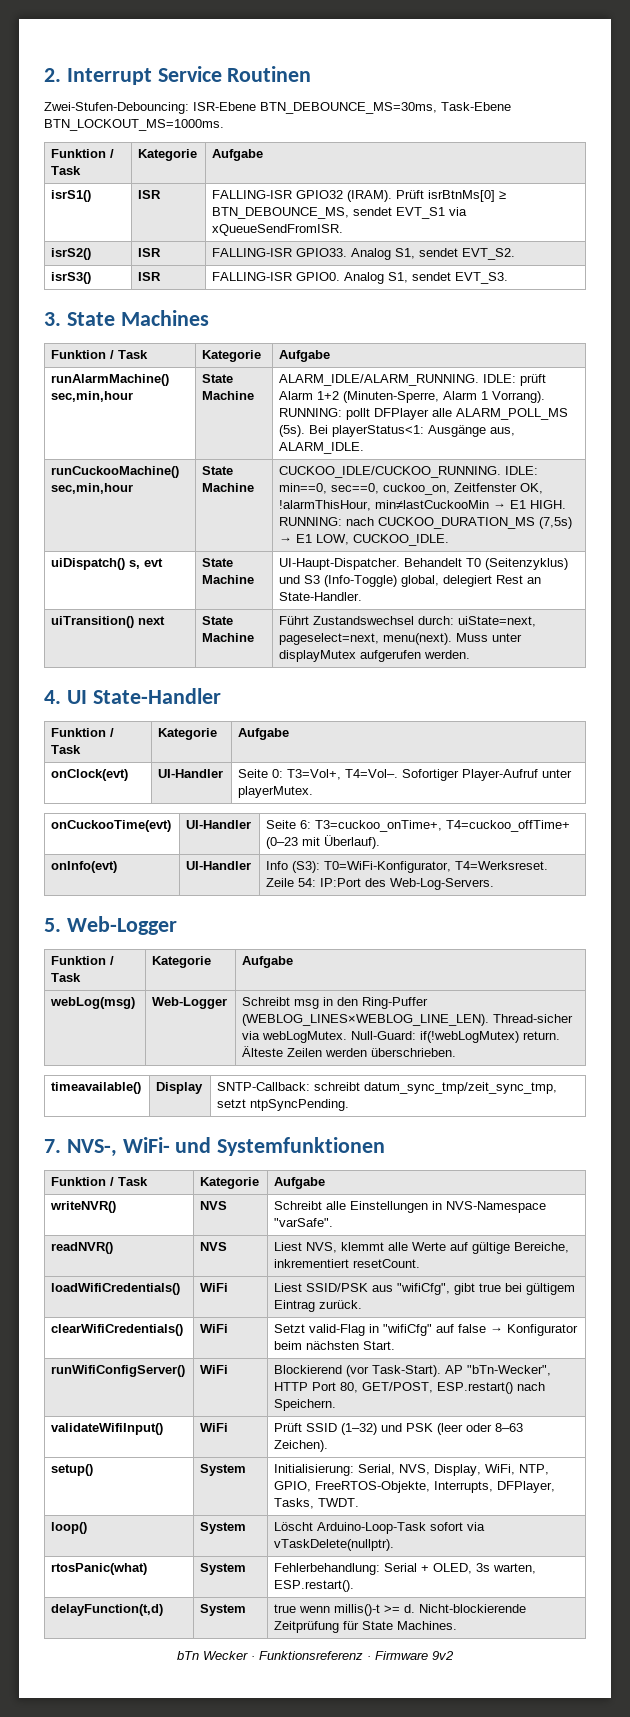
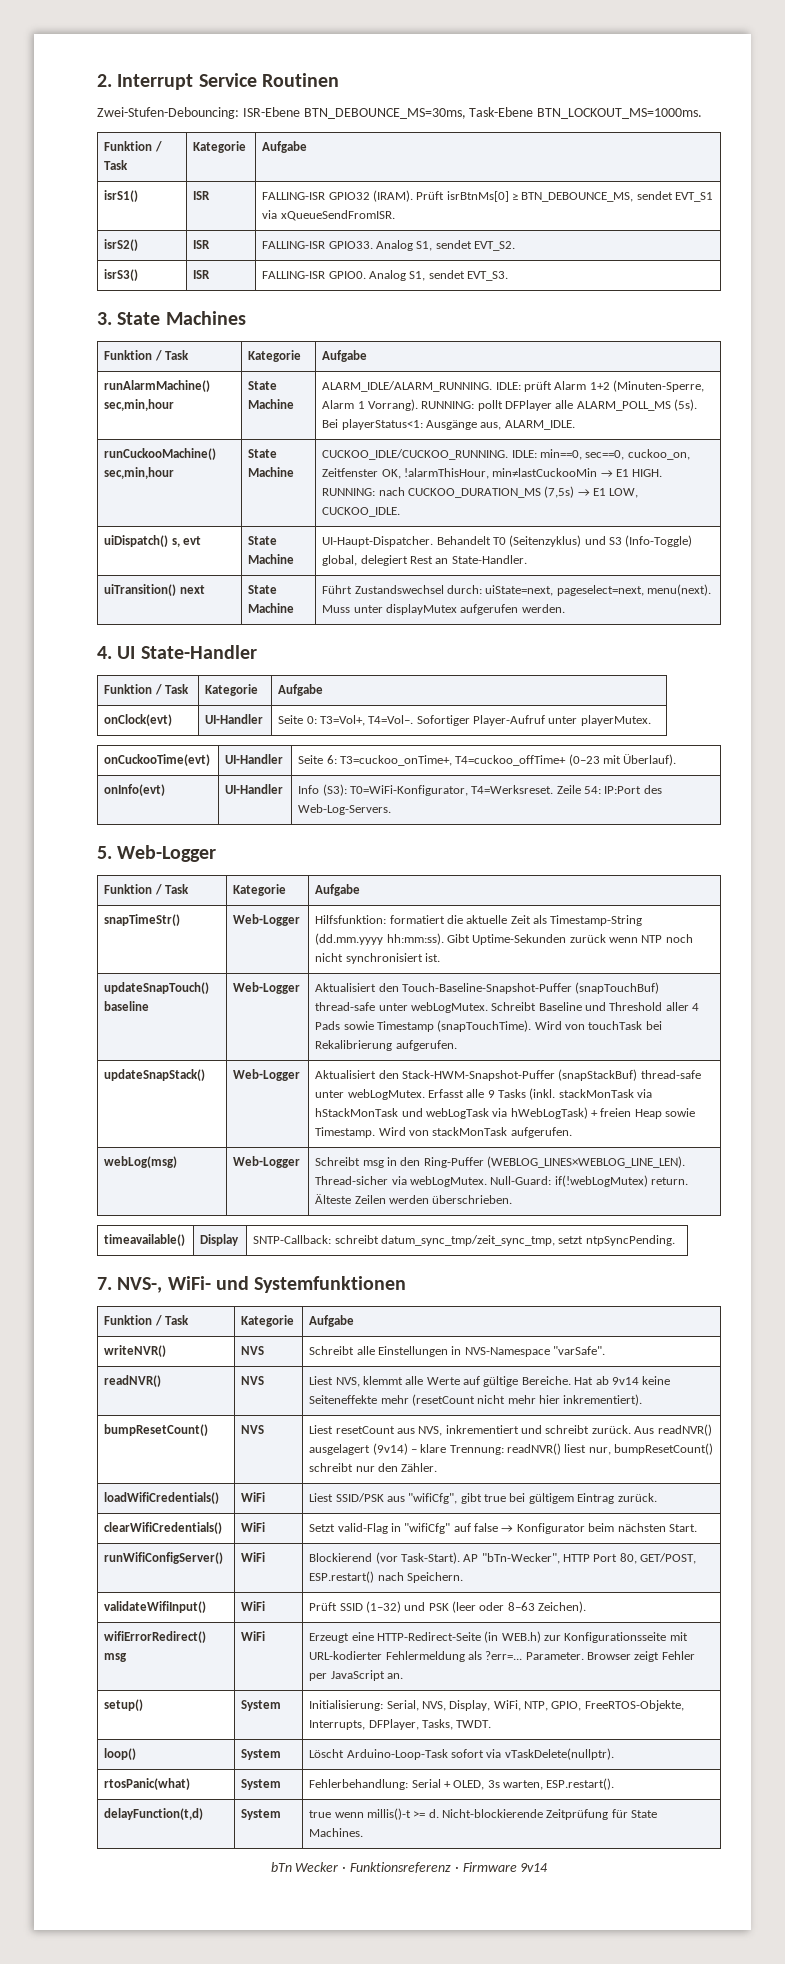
(294, 962) none -> [104,914,181,926] [233,914,301,926] [315,915,643,926] [315,933,693,945] [315,953,440,964] [104,982,210,994] [104,1001,150,1011] [233,982,301,994] [315,982,660,994] [315,1002,700,1013] [315,1020,662,1032] [315,1040,457,1051] [104,1069,206,1081] [233,1069,301,1081] [315,1069,701,1081] [315,1088,653,1100] [315,1107,696,1119] [315,1127,572,1138] // snapTimeStr() | Web-Logger | Hilfsfunktion: formatiert die aktuelle Zeit als Timestamp-String (dd.mm.yyyy hh:mm:ss). Gibt Uptime-Sekunden zurück wenn NTP noch nicht synchronisiert ist. // updateSnapTouch() baseline | Web-Logger | Aktualisiert den Touch-Baseline-Snapshot-Puffer (snapTouchBuf) thread-safe unter webLogMutex. Schreibt Baseline und Threshold aller 4 Pads sowie Timestamp (snapTouchTime). Wird von touchTask bei Rekalibrierung aufgerufen. // updateSnapStack() | Web-Logger | Aktualisiert den Stack-HWM-Snapshot-Puffer (snapStackBuf) thread-safe unter webLogMutex. Erfasst alle 9 Tasks (inkl. stackMonTask via hStackMonTask und webLogTask via hWebLogTask) + freien Heap sowie Timestamp. Wird von stackMonTask aufgerufen.
[514,1242,570,1253] [274,1259,421,1268] Bereiche, inkrementiert resetCount. -> [521,1376,671,1385] [309,1394,643,1406] [104,1424,209,1436] [241,1425,265,1434] [309,1424,712,1436] [309,1443,714,1455] [309,1463,438,1472] Bereiche. Hat ab 9v14 keine Seiteneffekte mehr (resetCount nicht mehr hier inkrementiert). // bumpResetCount() | NVS | Liest resetCount aus NVS, inkrementiert und schreibt zurück. Aus readNVR() ausgelagert (9v14) – klare Trennung: readNVR() liest nur, bumpResetCount() schreibt nur den Zähler.
(329, 1446) none -> [104,1631,207,1643] [104,1653,128,1662] [241,1631,266,1641] [309,1631,688,1643] [309,1651,695,1662] [309,1670,403,1681] // wifiErrorRedirect() msg | WiFi | Erzeugt eine HTTP-Redirect-Seite (in WEB.h) zur Konfigurationsseite mit URL-kodierter Fehlermeldung als ?err=... Parameter. Browser zeigt Fehler per JavaScript an.
[432,1651,454,1660] 9v2 -> [520,1863,549,1872] 9v14

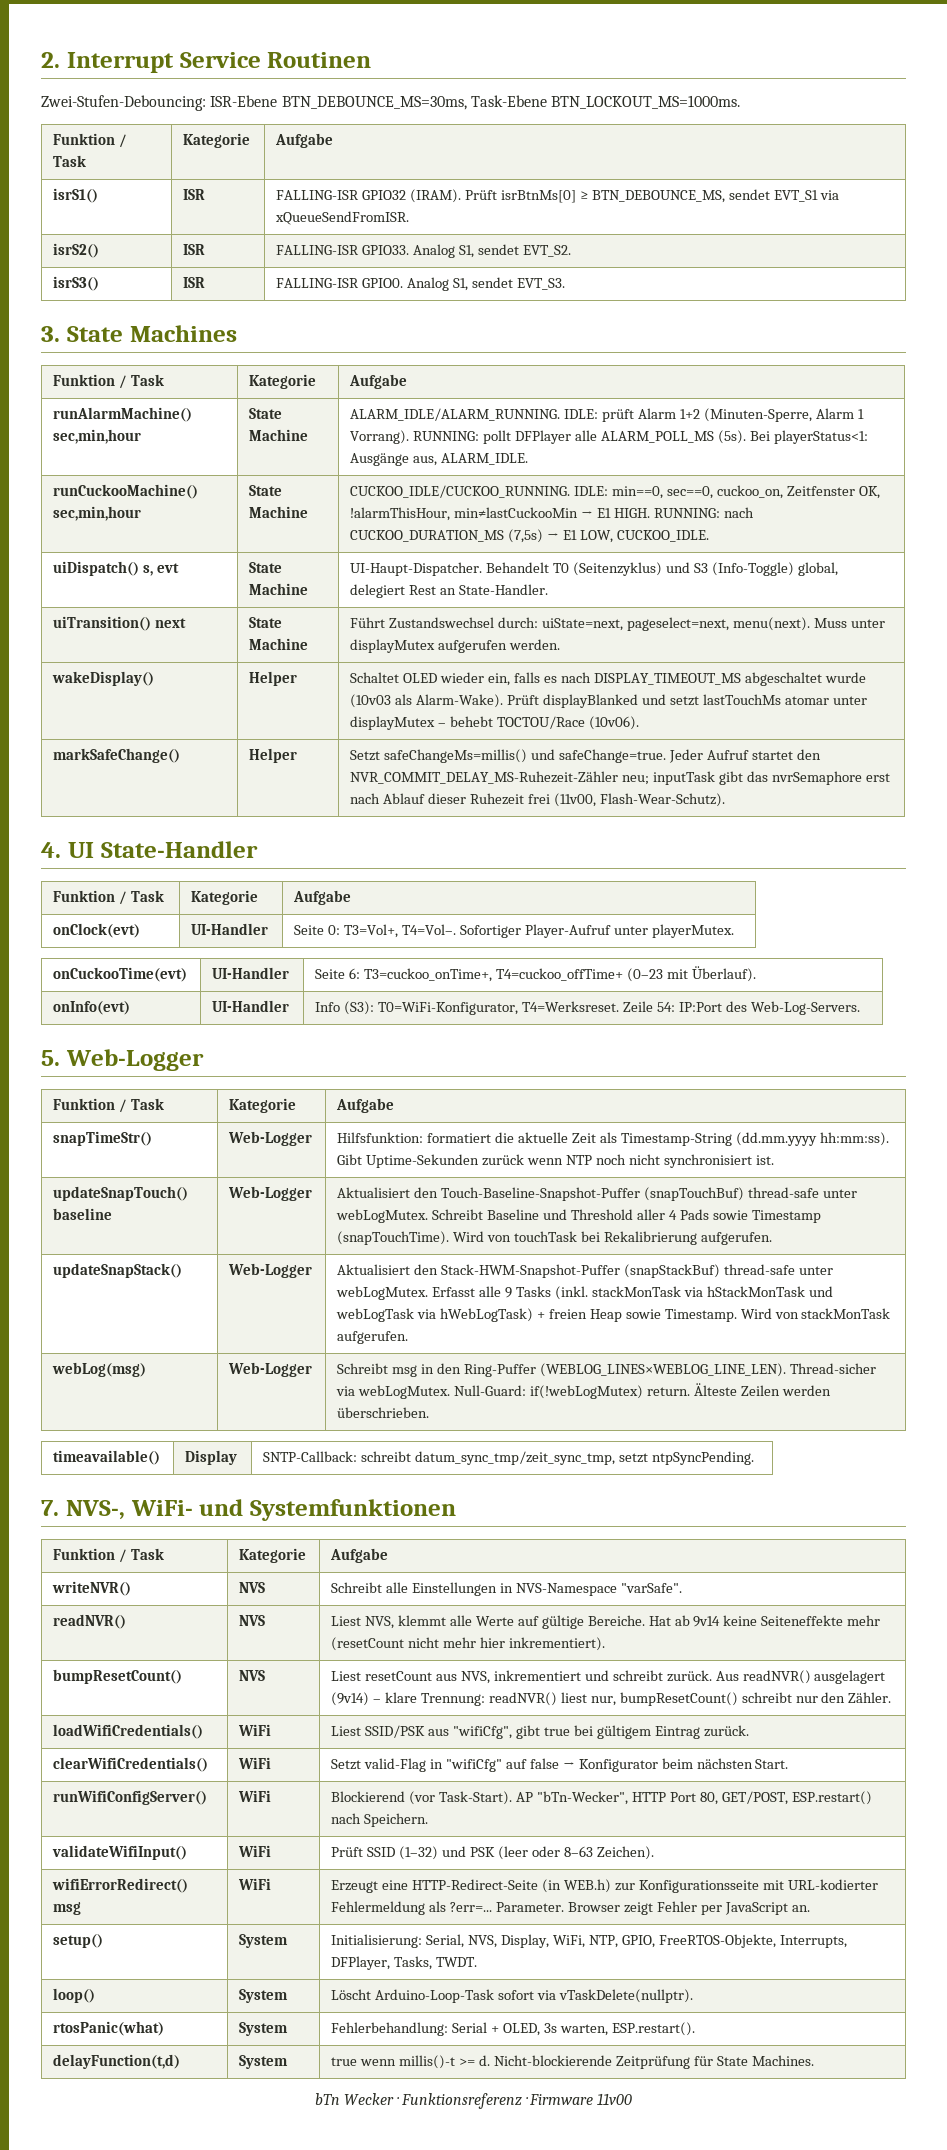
(565, 608) none -> [52,671,155,686] [249,671,298,686] [350,672,866,686] [350,694,867,708] [350,716,640,730] [53,748,181,763] [249,748,298,763] [350,749,821,763] [350,771,890,785] [350,793,725,807] // wakeDisplay() | Helper | Schaltet OLED wieder ein, falls es nach DISPLAY_TIMEOUT_MS abgeschaltet wurde (10v03 als Alarm-Wake). Prüft displayBlanked und setzt lastTouchMs atomar unter displayMutex – behebt TOCTOU/Race (10v06). // markSafeChange() | Helper | Setzt safeChangeMs=millis() und safeChange=true. Jeder Aufruf startet den NVR_COMMIT_DELAY_MS-Ruhezeit-Zähler neu; inputTask gibt das nvrSemaphore erst nach Ablauf dieser Ruhezeit frei (11v00, Flash-Wear-Schutz).
[520,1863,549,1872] 9v14 -> [597,2093,633,2105] 11v00

